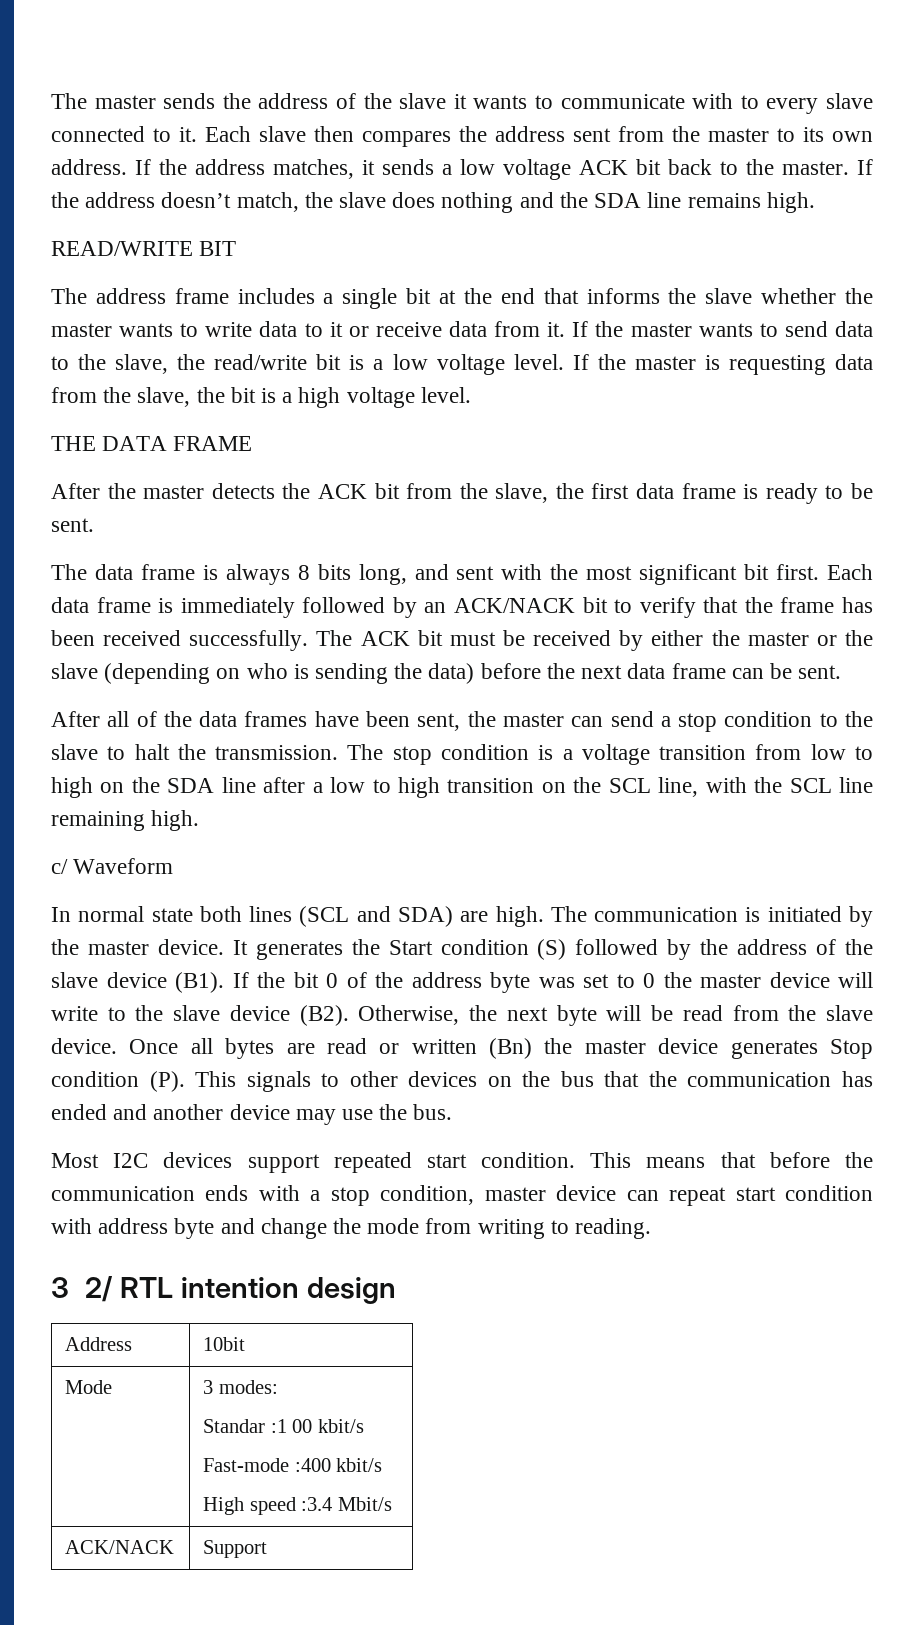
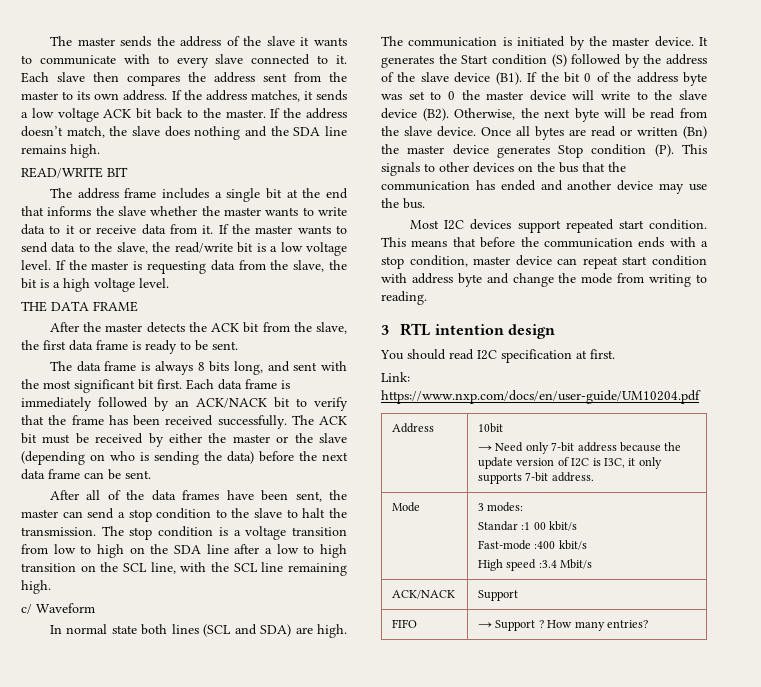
[85,1276,114,1302] 2/ -> (389, 330) none
[65,1337,133,1351] [203,1337,246,1351] // Address | 10bit -> [380,349,615,363] [381,372,410,382] [381,390,701,404] [392,423,435,433] [478,423,504,433] [478,442,682,454] [478,457,662,469] [478,472,594,484] // You should read I2C specification at first. // Link: https://www.nxp.com/docs/en/user-guide/UM10204.pdf // Address | 10bit // → Need only 7-bit address because the update version of I2C is I3C, it only supports 7-bit address.
(268, 1549) none -> [392,619,418,628] [478,620,648,631] // FIFO | → Support ? How many entries?

